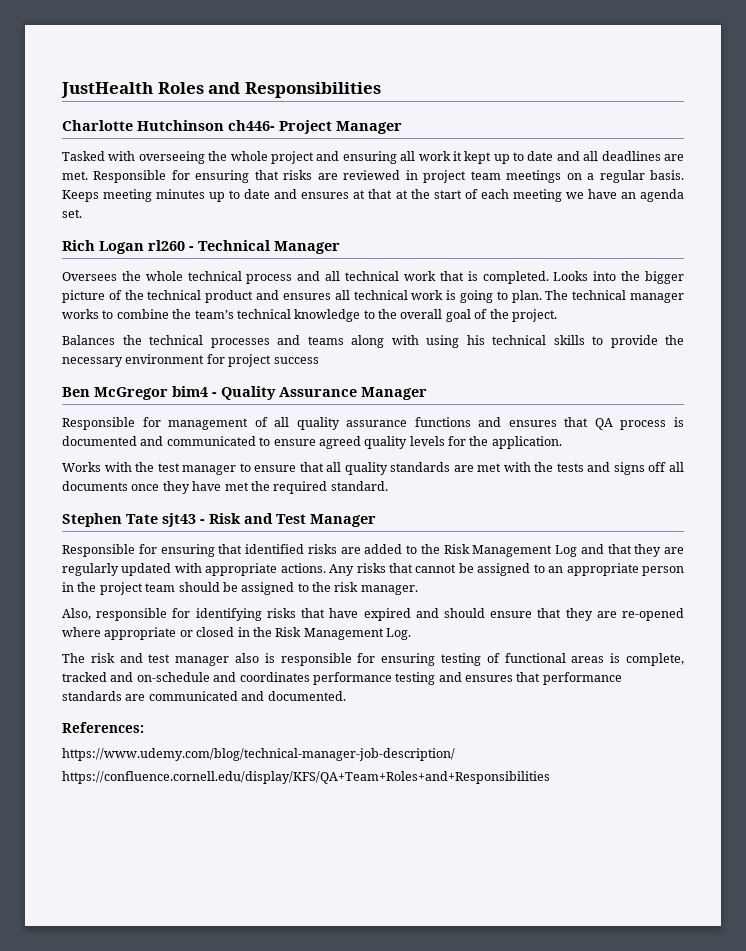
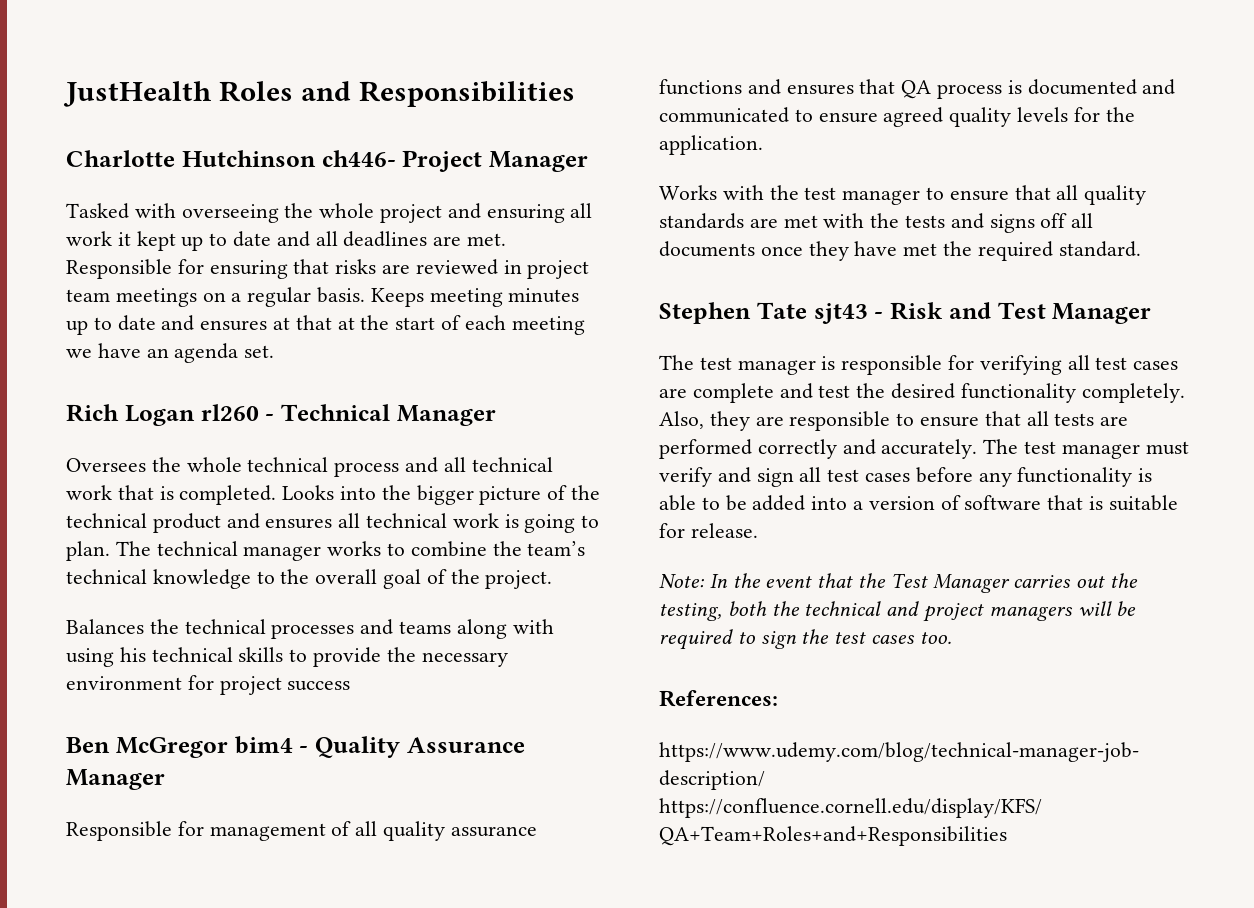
[62,544,684,557] [62,563,685,576] [62,582,418,595] [62,608,684,621] [62,627,411,640] [62,653,259,666] // Responsible for ensuring that identified risks are added to the Risk Management Log and that they are regularly updated with appropriate actions. Any risks that cannot be assigned to an appropriate person in the project team should be assigned to the risk manager. // Also, responsible for identifying risks that have expired and should ensure that they are re-opened where appropriate or closed in the Risk Management Log. // The risk and test manager also -> [659,355,816,375] // The test manager
[381,653,684,666] [62,672,622,685] [62,691,346,701] ensuring testing of functional areas is complete, tracked and on-schedule and coordinates performance testing and ensures that performance standards are communicated and documented. -> [979,355,1179,375] [659,383,1185,403] [659,411,1129,431] [659,439,1189,459] [659,467,1153,487] [659,495,1178,511] [659,523,758,538] [659,573,1139,593] [659,601,1137,622] [659,629,952,650] verifying all test cases are complete and test the desired functionality completely. Also, they are responsible to ensure that all tests are performed correctly and accurately. The test manager must verify and sign all test cases before any functionality is able to be added into a version of software that is suitable for release. // Note: In the event that the Test Manager carries out the testing, both the technical and project managers will be required to sign the test cases too.

